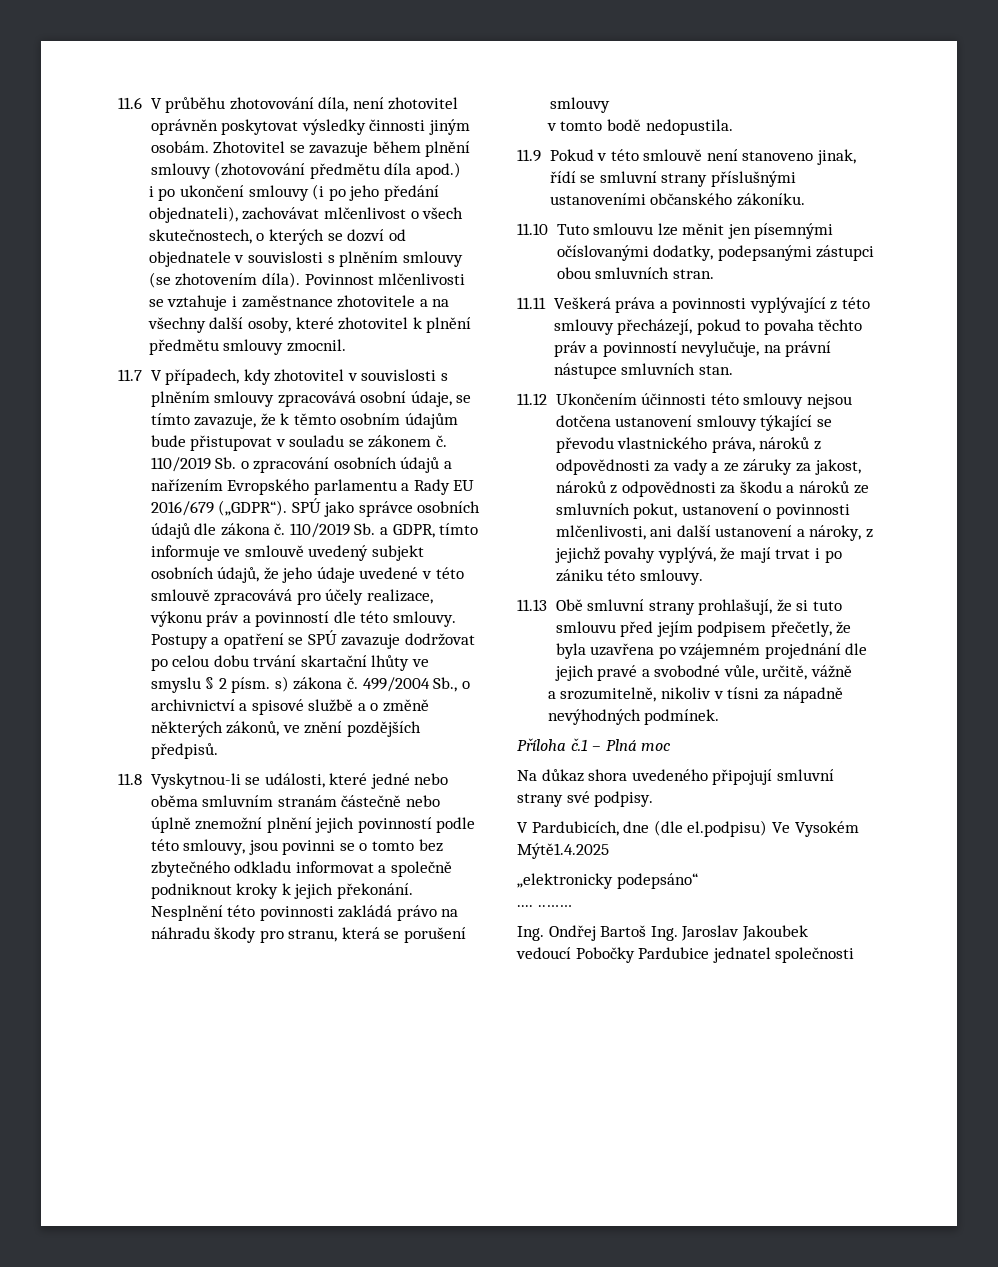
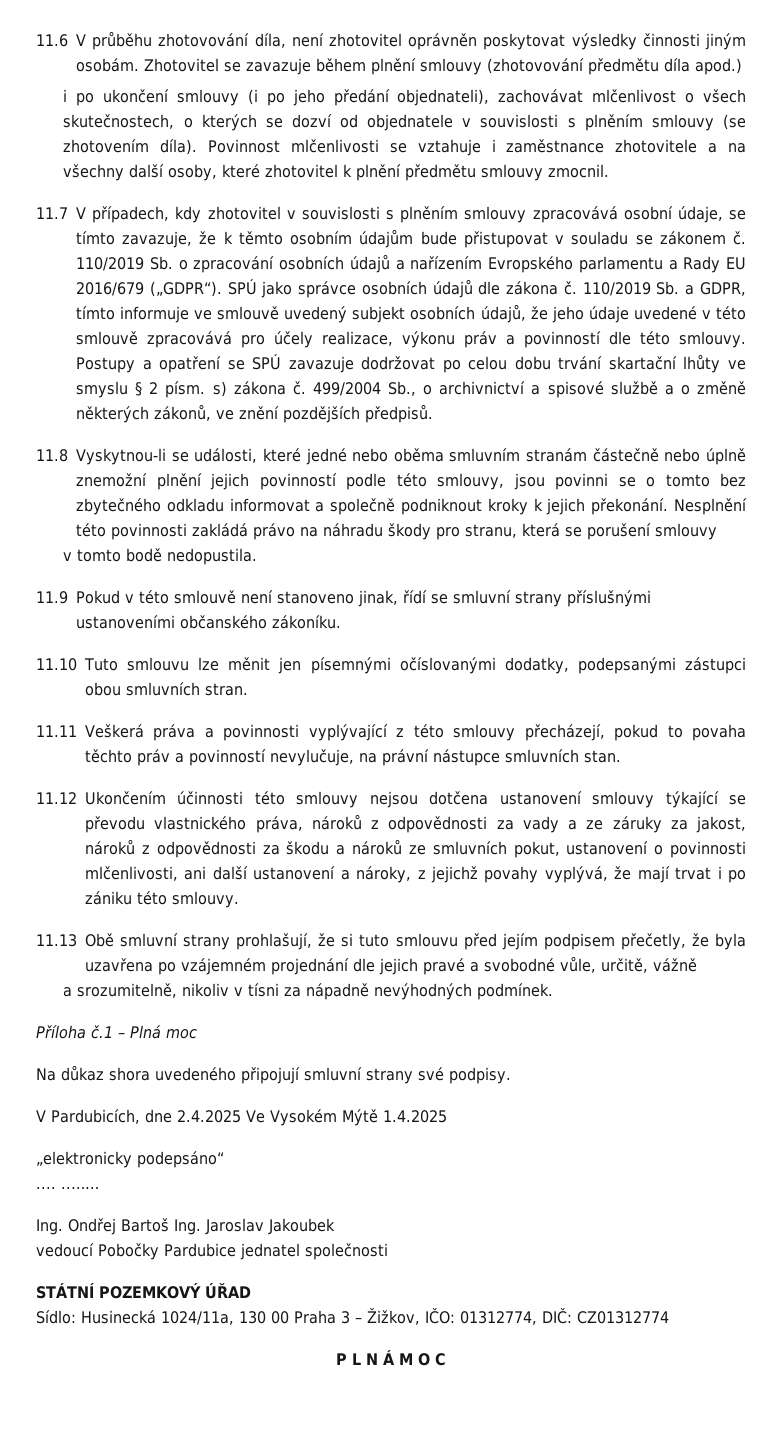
[653,820,859,837] [517,843,609,859] (dle el.podpisu) Ve Vysokém Mýtě1.4.2025 -> [177,1109,447,1126] 2.4.2025 Ve Vysokém Mýtě 1.4.2025
(855, 955) none -> [36,1283,251,1299] [36,1308,669,1325] [336,1350,446,1366] // STÁTNÍ POZEMKOVÝ ÚŘAD // Sídlo: Husinecká 1024/11a, 130 00 Praha 3 – Žižkov, IČO: 01312774, DIČ: CZ01312774 // P L N Á M O C

